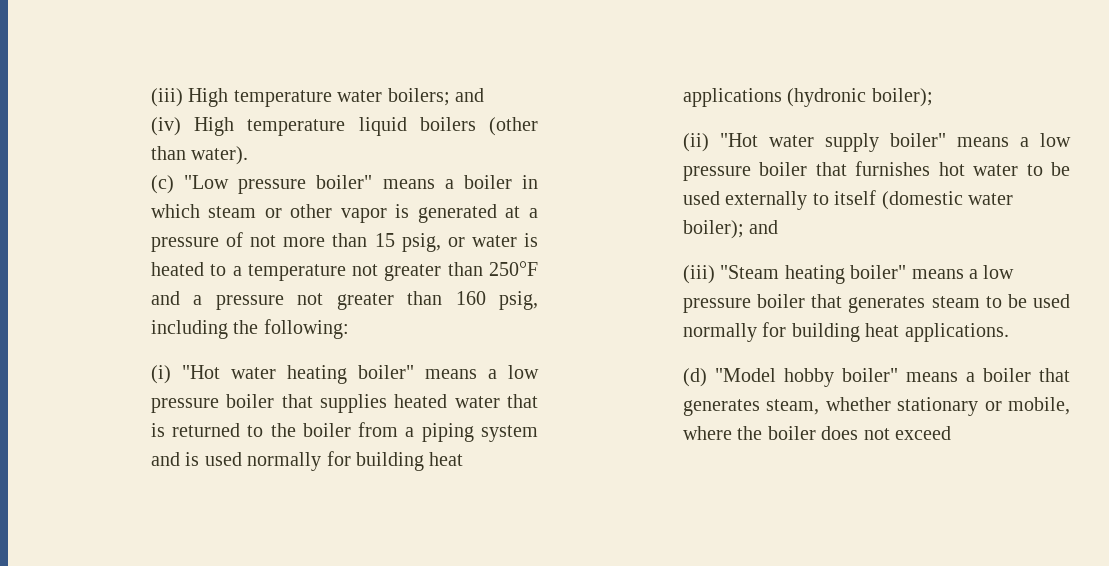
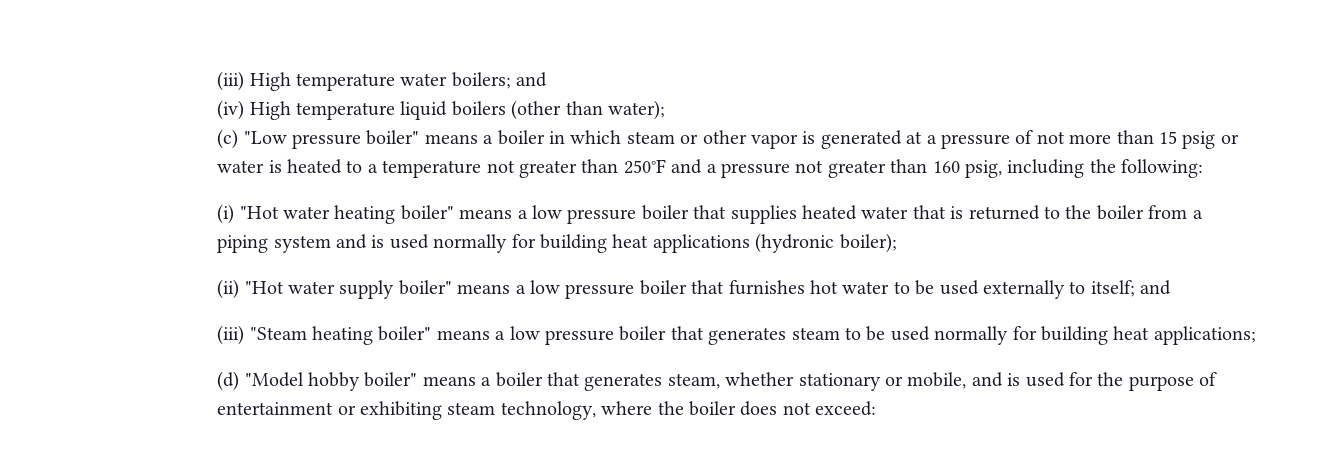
[191,146,249,165] water). -> [608,100,666,120] water);
[401,233,441,252] psig, -> [1182,131,1216,149] psig
[834,190,1013,210] [682,220,744,239] itself (domestic water boiler); -> [1090,280,1135,297] itself;
[904,323,1009,342] applications. -> [1153,326,1256,345] applications;
(1070, 406) none -> [971,372,1218,391] [217,401,596,420] and is used for the purpose of entertainment or exhibiting steam technology,
[894,426,951,440] exceed -> [815,401,877,416] exceed:

